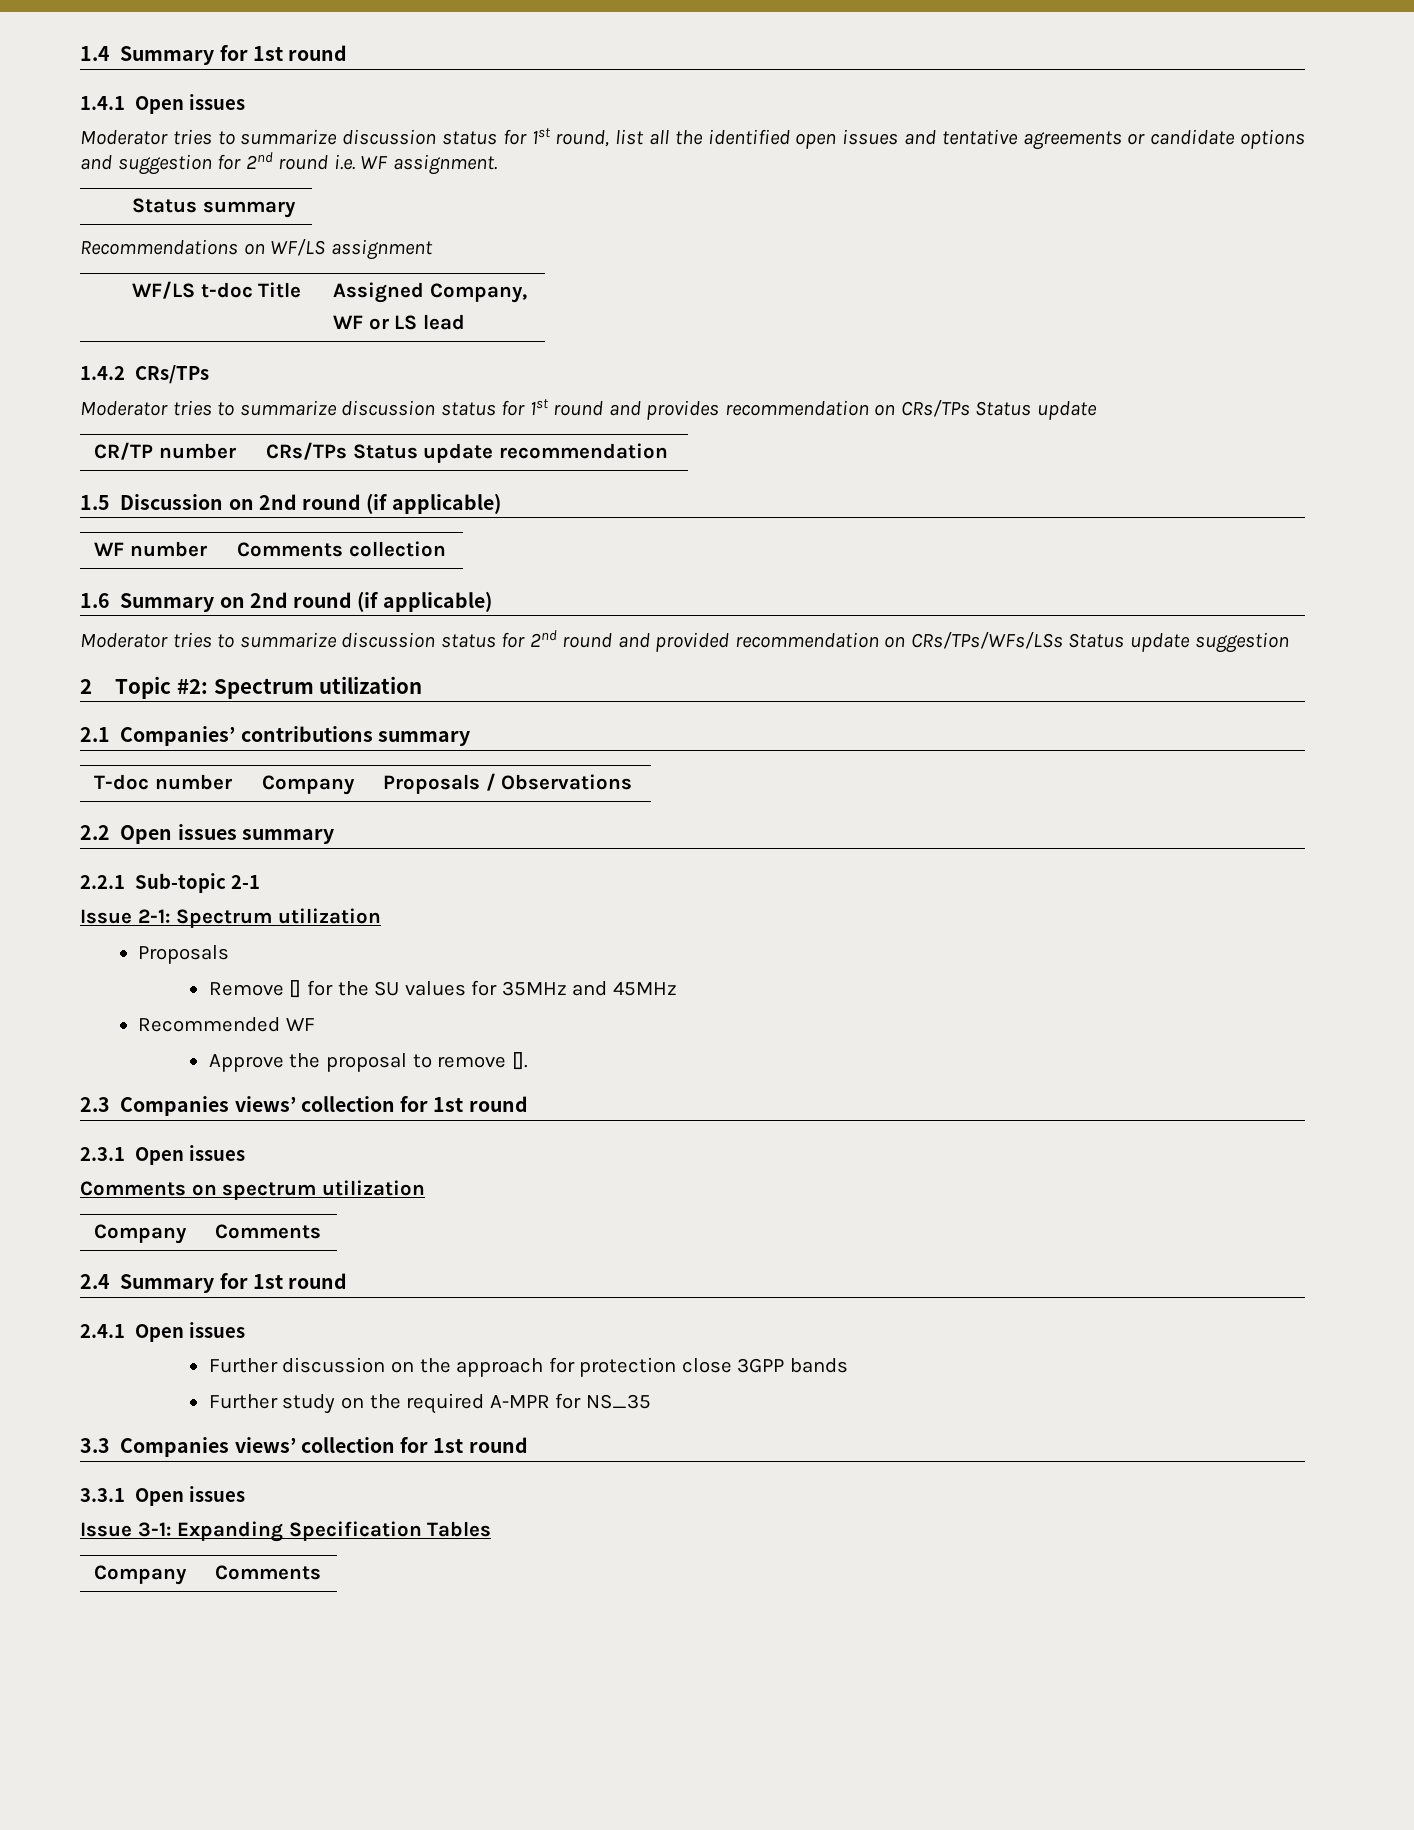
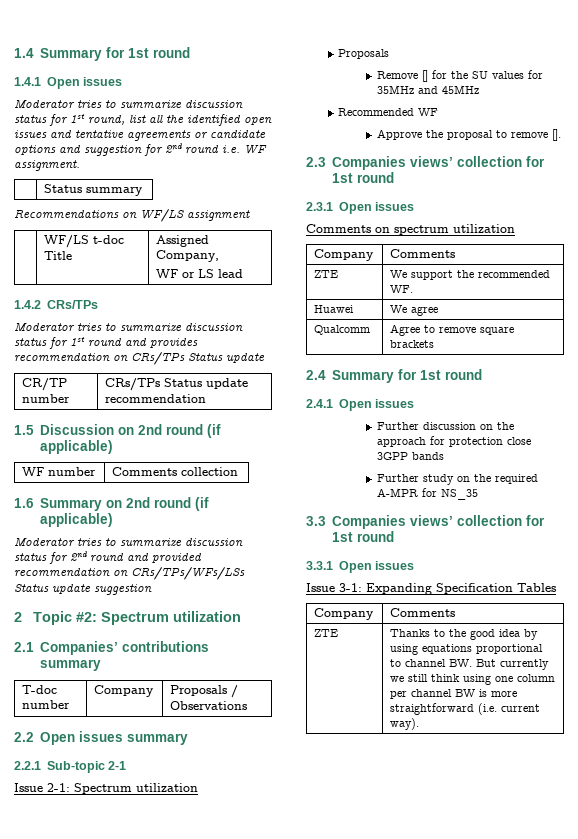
(322, 1231) none -> [314,270,339,278] [390,270,551,280] [390,285,414,293] [314,305,355,313] [390,305,439,316] [314,325,371,335] [390,324,515,336] [390,340,435,348] // ZTE | We support the recommended WF. // Huawei | We agree // Qualcomm | Agree to remove square brackets
(322, 1572) none -> [314,629,339,637] [390,629,539,640] [390,644,544,655] [390,659,550,670] [390,674,556,685] [390,689,518,699] [390,703,541,715] [390,718,420,730] // ZTE | Thanks to the good idea by using equations proportional to channel BW. But currently we still think using one column per channel BW is more straightforward (i.e. current way).

